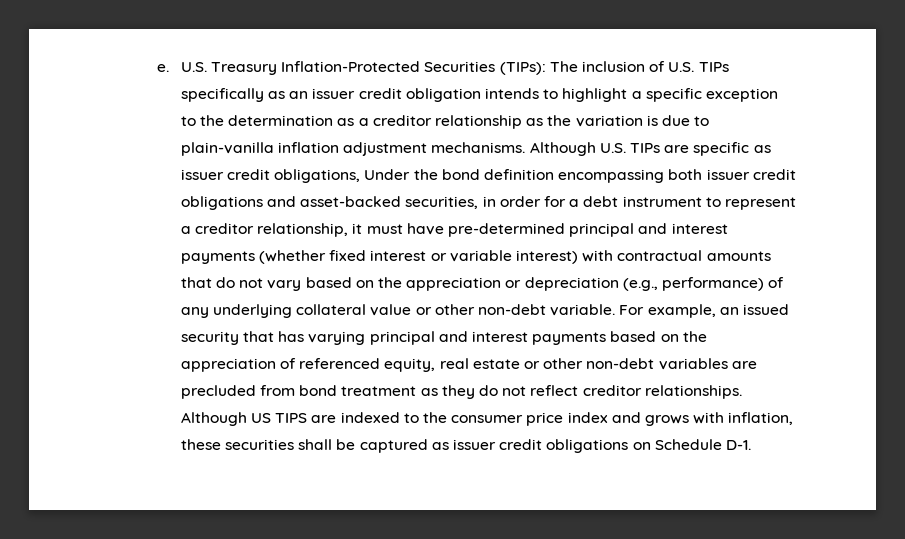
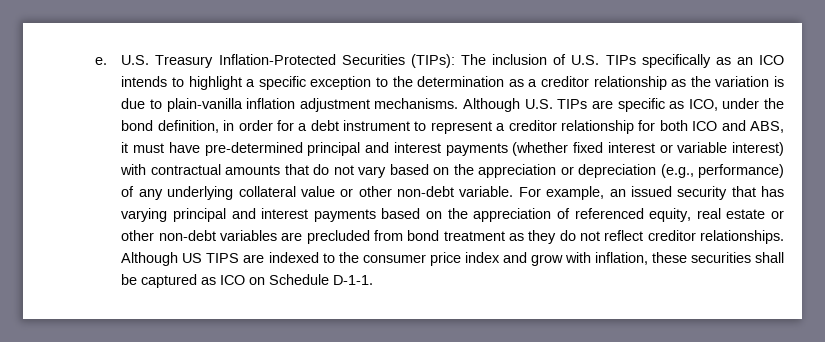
[312,88,481,102] issuer credit obligation -> [759,55,785,65] ICO
[180,169,796,183] [180,196,479,210] issuer credit obligations, Under the bond definition encompassing both issuer credit obligations and asset-backed securities, -> [688,98,785,111] [121,120,219,133] ICO, under the bond definition,
[257,223,349,237] relationship, -> [561,120,784,134] relationship for both ICO and ABS,
[644,415,689,426] grows -> [530,254,563,266] grow
[452,439,629,453] issuer credit obligations -> [220,275,246,285] ICO
[725,440,751,450] D-1. -> [333,275,374,285] D-1-1.

